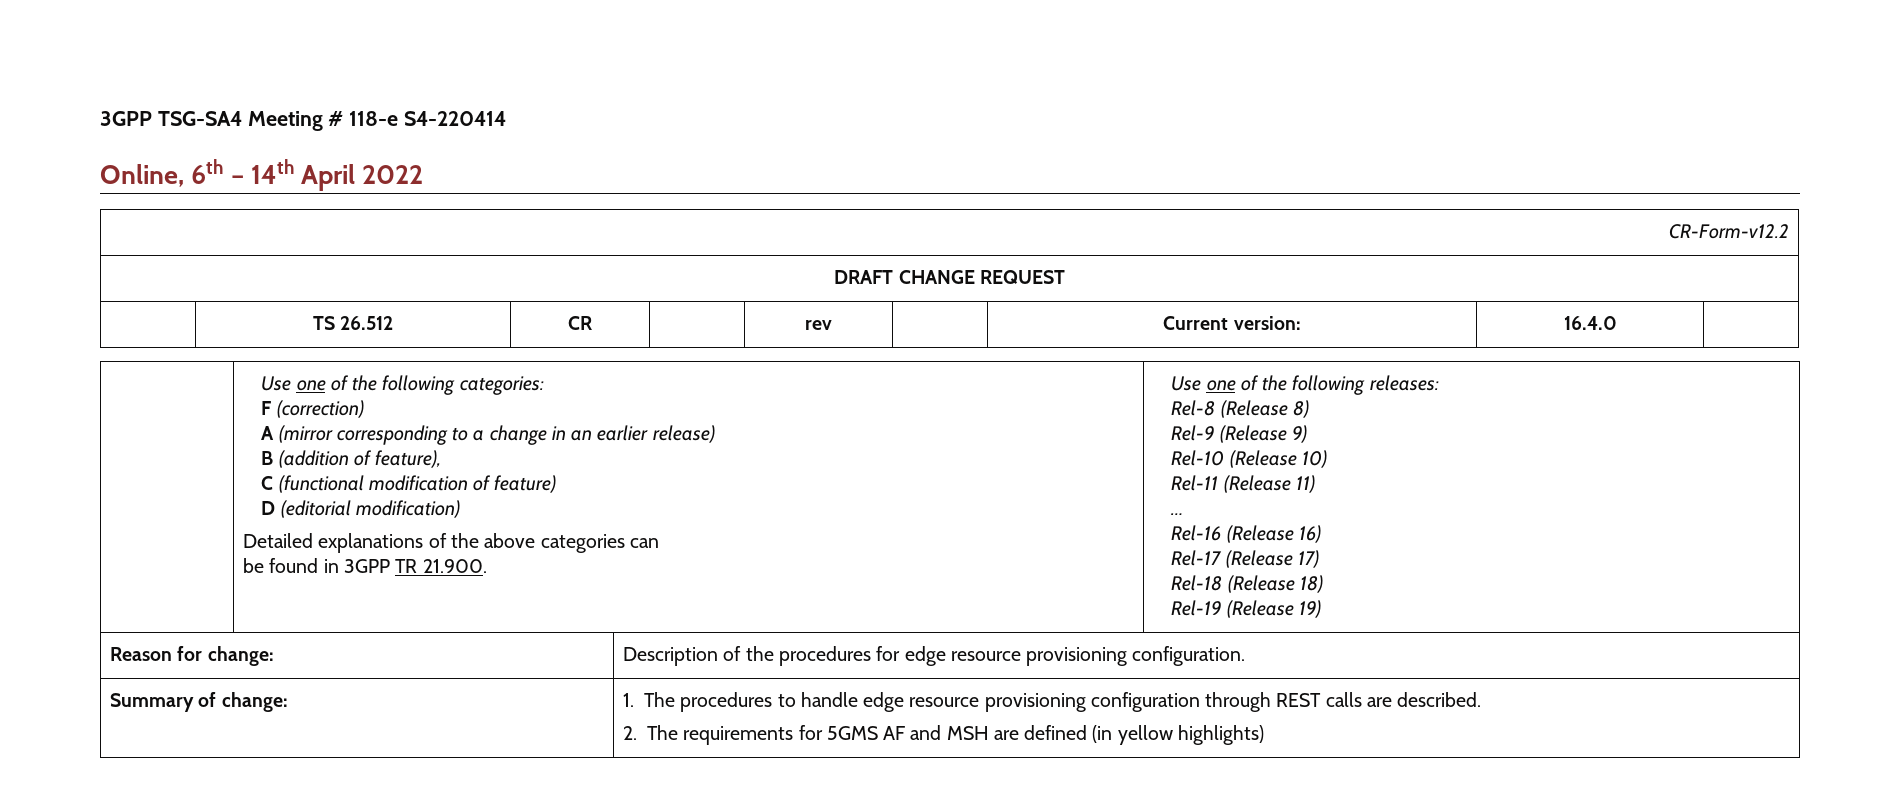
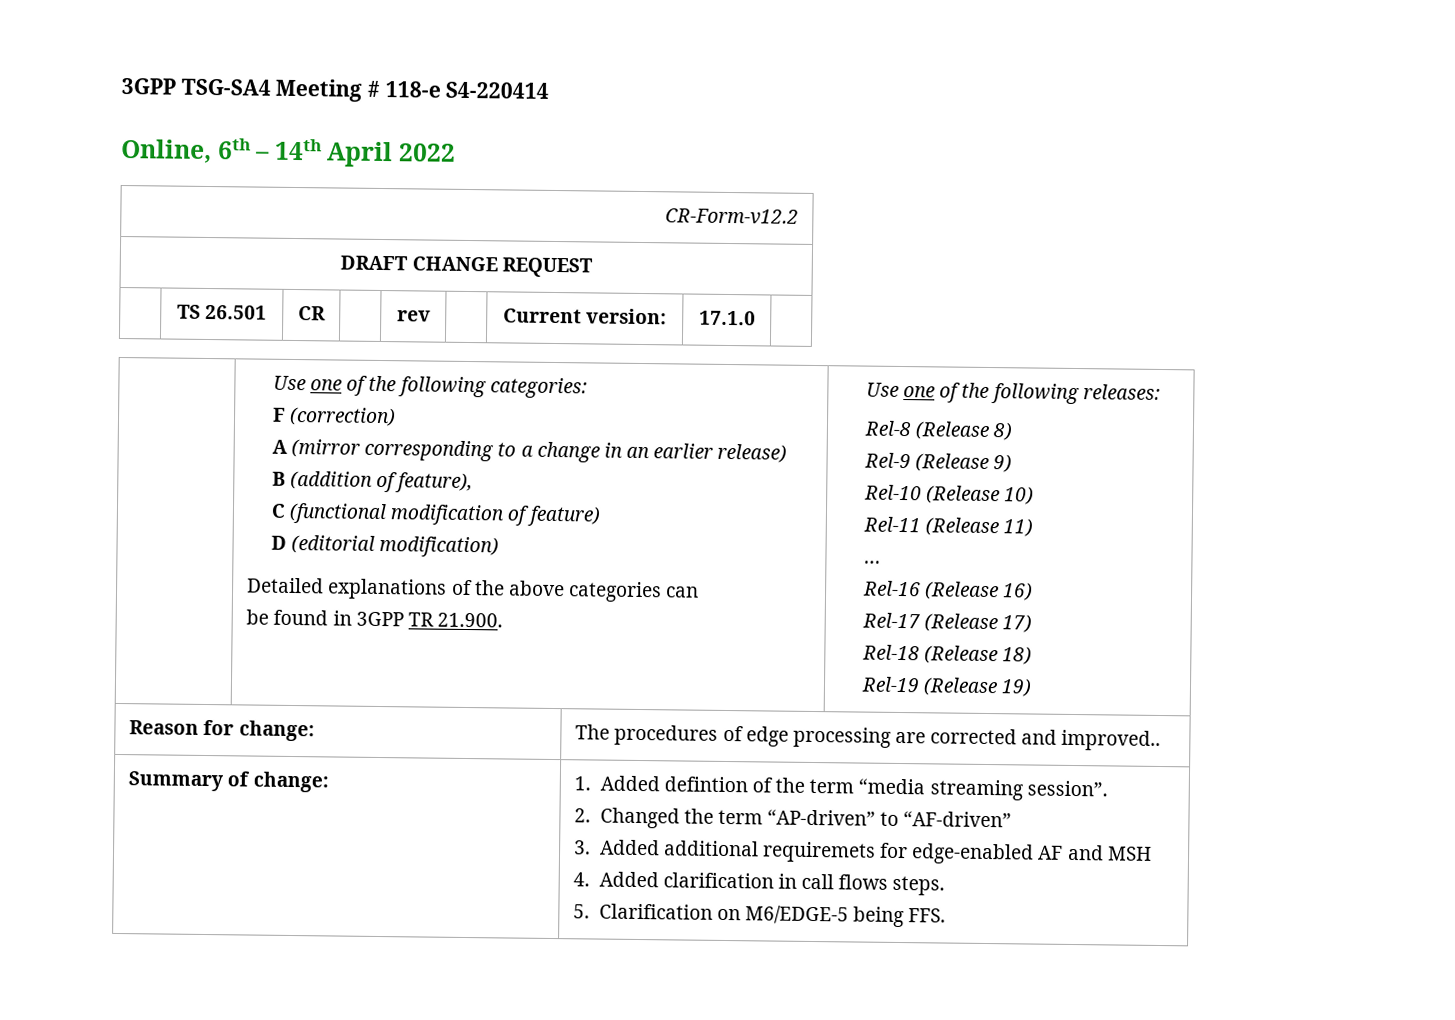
[340,316,394,330] 26.512 -> [205,304,268,320] 26.501
[1563,316,1617,330] 16.4.0 -> [698,310,756,326] 17.1.0
[623,646,1246,666] [110,692,288,712] [623,692,1482,712] [623,725,1264,745] Description of the procedures for edge resource provisioning configuration. // Summary of change: | 1. The procedures to handle edge resource provisioning configuration through REST calls are described. // 2. The requirements for 5GMS AF and MSH are defined (in yellow highlights) -> [575,724,1162,752] [128,771,329,793] [574,775,1108,801] [574,807,1013,829] [574,839,1152,865] [573,871,946,896] [573,903,947,928] The procedures of edge processing are corrected and improved.. // Summary of change: | 1. Added defintion of the term “media streaming session”. // 2. Changed the term “AP-driven” to “AF-driven” // 3. Added additional requiremets for edge-enabled AF and MSH // 4. Added clarification in call flows steps. // 5. Clarification on M6/EDGE-5 being FFS.

